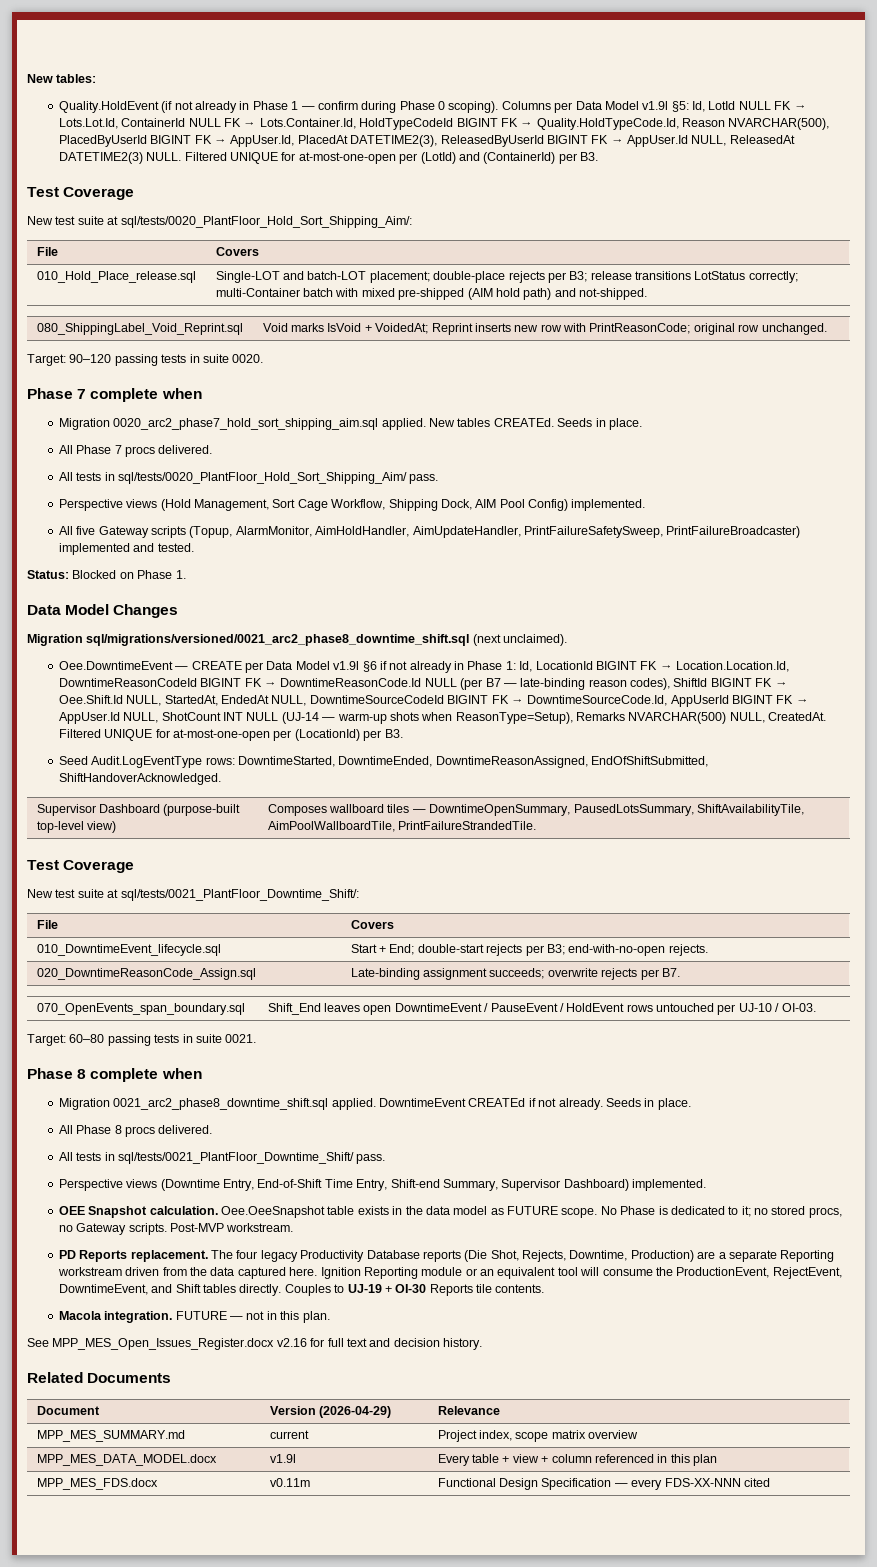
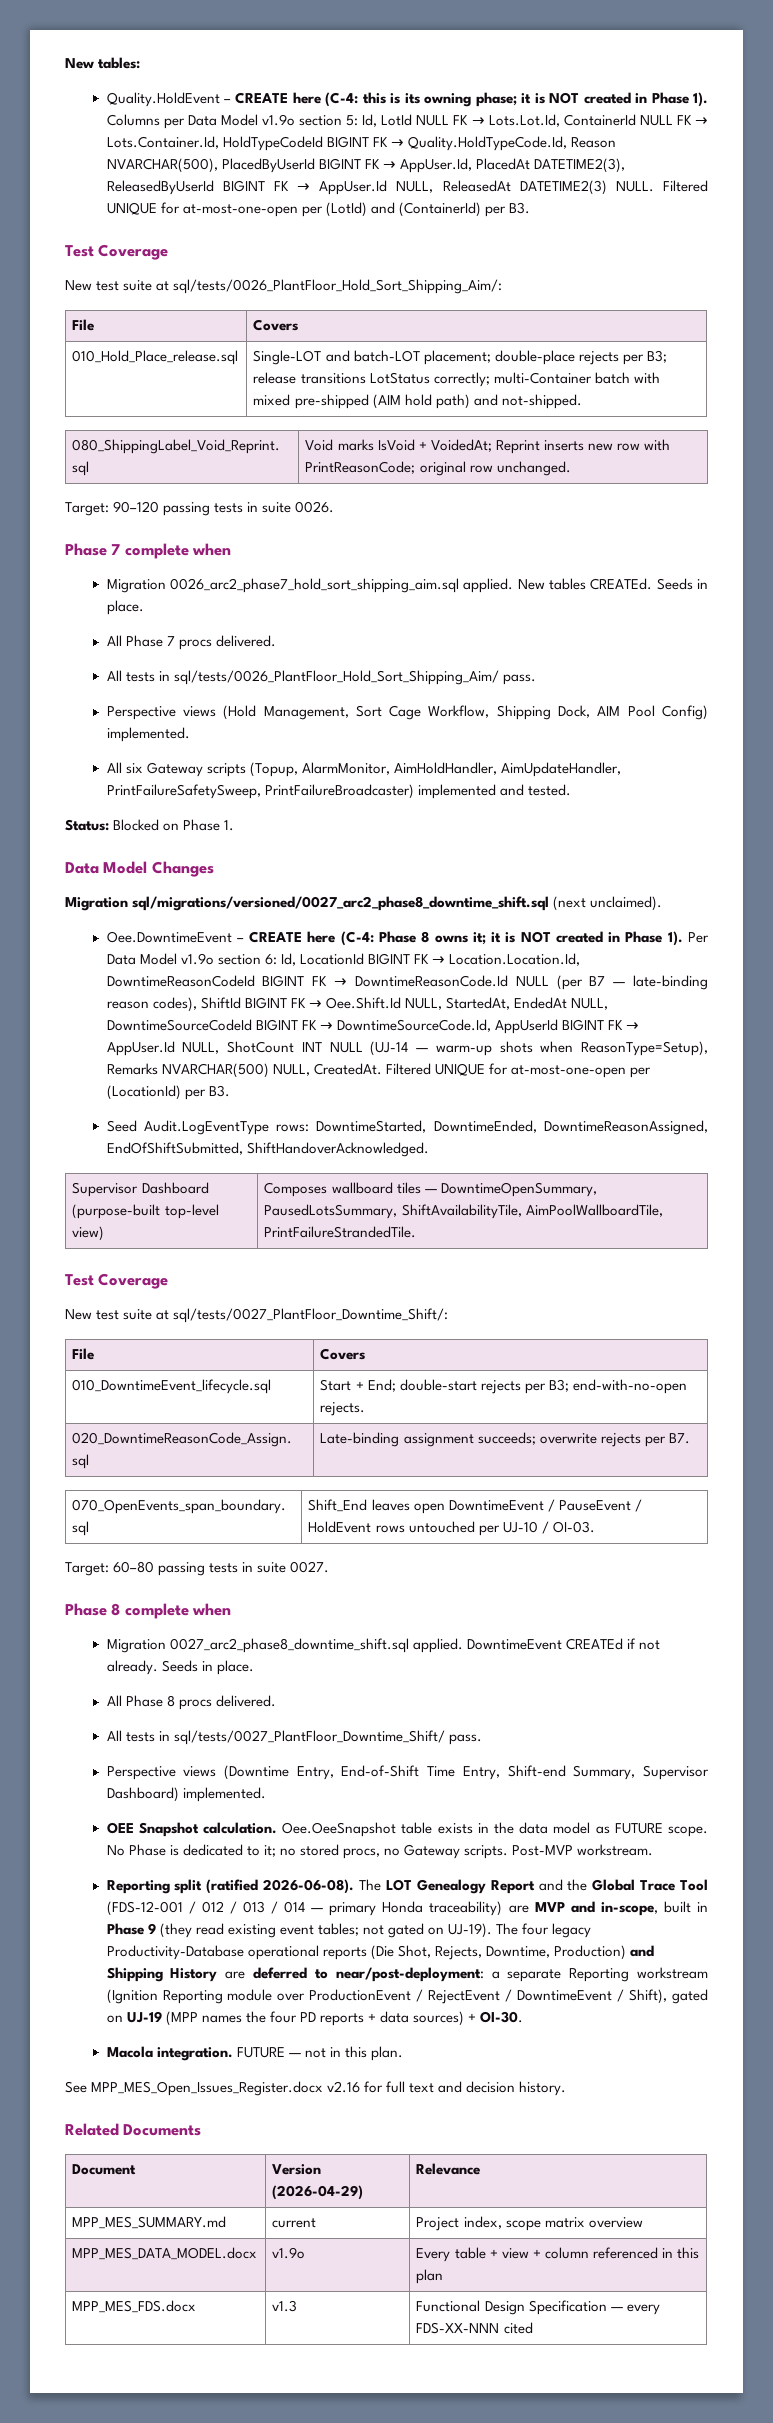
[161,101,499,113] (if not already in Phase 1 — confirm during Phase 0 scoping). -> [224,92,709,107] – CREATE here (C-4: this is its owning phase; it is NOT created in Phase 1).
[642,101,689,112] v1.9l §5: -> [261,114,359,126] v1.9o section 5:
[120,216,412,228] sql/tests/0020_PlantFloor_Hold_Sort_Shipping_Aim/: -> [173,279,503,294] sql/tests/0026_PlantFloor_Hold_Sort_Shipping_Aim/:
[232,354,264,363] 0020. -> [295,501,335,513] 0026.
[113,418,379,430] 0020_arc2_phase7_hold_sort_shipping_aim.sql -> [169,578,459,593] 0026_arc2_phase7_hold_sort_shipping_aim.sql
[118,472,408,484] sql/tests/0020_PlantFloor_Hold_Sort_Shipping_Aim/ -> [173,670,499,685] sql/tests/0026_PlantFloor_Hold_Sort_Shipping_Aim/
[76,526,96,535] five -> [125,763,143,774] six
[86,634,470,646] sql/migrations/versioned/0021_arc2_phase8_downtime_shift.sql -> [132,896,550,911] sql/migrations/versioned/0027_arc2_phase8_downtime_shift.sql
[175,661,516,673] — CREATE per Data Model v1.9l §6 if not already in Phase 1: -> [236,931,709,946] [106,953,277,965] – CREATE here (C-4: Phase 8 owns it; it is NOT created in Phase 1). Per Data Model v1.9o section 6:
[120,889,359,901] sql/tests/0021_PlantFloor_Downtime_Shift/: -> [173,1308,449,1323] sql/tests/0027_PlantFloor_Downtime_Shift/:
[225,1034,257,1043] 0021. -> [290,1561,330,1573] 0027.
[113,1098,329,1110] 0021_arc2_phase8_downtime_shift.sql -> [169,1638,409,1653] 0027_arc2_phase8_downtime_shift.sql
[118,1152,355,1164] sql/tests/0021_PlantFloor_Downtime_Shift/ -> [173,1730,445,1745] sql/tests/0027_PlantFloor_Downtime_Shift/
[58,1250,208,1262] PD Reports replacement. -> [106,1879,708,1894] [106,1901,709,1916] [106,1923,493,1938] Reporting split (ratified 2026-06-08). The LOT Genealogy Report and the Global Trace Tool (FDS-12-001 / 012 / 013 / 014 — primary Honda traceability) are MVP and in-scope, built in Phase 9 (they read existing event tables; not gated on UJ-19).
[300,1250,420,1262] Productivity Database -> [106,1945,319,1960] Productivity-Database operational
[697,1250,835,1262] [57,1267,842,1279] [58,1284,545,1296] are a separate Reporting workstream driven from the data captured here. Ignition Reporting module or an equivalent tool will consume the ProductionEvent, RejectEvent, DowntimeEvent, and Shift tables directly. Couples to UJ-19 + OI-30 Reports tile contents. -> [629,1945,654,1957] [106,1967,708,1982] [106,1989,708,2004] [106,2011,524,2026] and Shipping History are deferred to near/post-deployment: a separate Reporting workstream (Ignition Reporting module over ProductionEvent / RejectEvent / DowntimeEvent / Shift), gated on UJ-19 (MPP names the four PD reports + data sources) + OI-30.
[269,1454,296,1463] v1.9l -> [272,2247,306,2259] v1.9o
[269,1478,310,1487] v0.11m -> [272,2300,298,2312] v1.3

